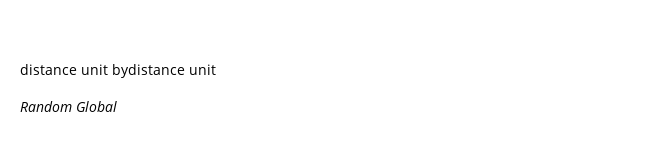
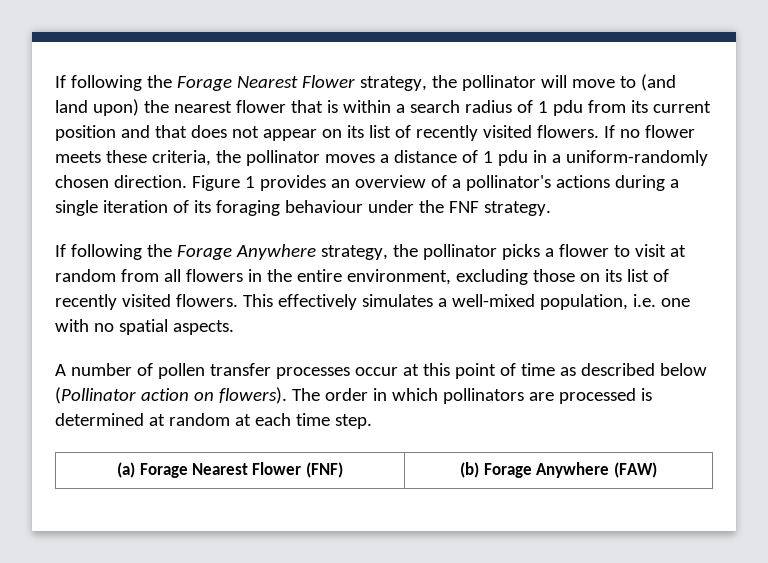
[20,64,216,78] [20,101,117,112] distance unit bydistance unit // Random Global -> [55,74,676,91] [55,99,711,116] [55,125,695,141] [55,150,708,166] [55,175,679,191] [55,200,551,216] [55,244,686,260] [55,269,669,285] [55,294,690,310] [55,319,234,335] [55,363,707,379] [55,387,652,404] [55,413,372,429] [117,462,343,478] [460,462,657,478] If following the Forage Nearest Flower strategy, the pollinator will move to (and land upon) the nearest flower that is within a search radius of 1 pdu from its current position and that does not appear on its list of recently visited flowers. If no flower meets these criteria, the pollinator moves a distance of 1 pdu in a uniform-randomly chosen direction. Figure 1 provides an overview of a pollinator's actions during a single iteration of its foraging behaviour under the FNF strategy. // If following the Forage Anywhere strategy, the pollinator picks a flower to visit at random from all flowers in the entire environment, excluding those on its list of recently visited flowers. This effectively simulates a well-mixed population, i.e. one with no spatial aspects. // A number of pollen transfer processes occur at this point of time as described below (Pollinator action on flowers). The order in which pollinators are processed is determined at random at each time step. // (a) Forage Nearest Flower (FNF) | (b) Forage Anywhere (FAW)

